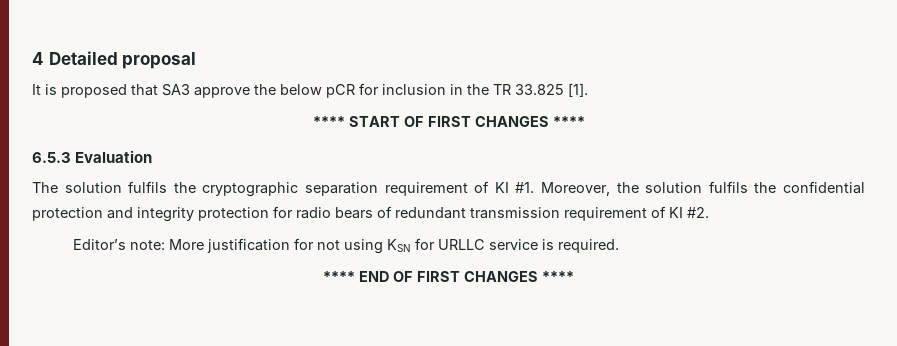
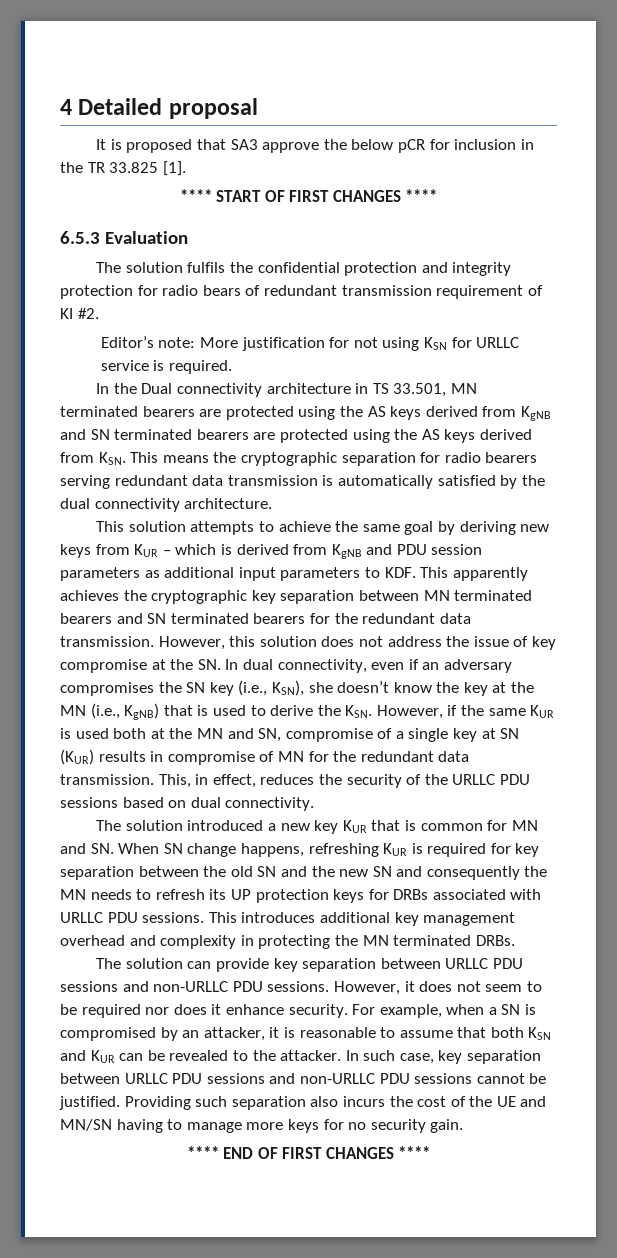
[202,181,777,197] cryptographic separation requirement of KI #1. Moreover, the solution fulfils the -> (253, 267) none
(619, 246) none -> [96,383,477,397] [60,406,551,421] [60,429,532,443] [60,452,538,466] [60,475,545,489] [60,498,273,512] [96,521,550,535] [60,544,483,559] [60,567,528,581] [60,590,533,604] [60,613,471,624] [60,636,556,650] [60,659,512,673] [60,680,535,696] [60,703,555,720] [60,728,520,742] [60,749,470,765] [60,774,530,788] [60,797,315,811] [96,820,538,834] [60,843,540,857] [60,866,548,880] [60,889,542,903] [60,912,516,926] [60,935,515,949] [96,958,523,972] [60,981,542,995] [60,1004,537,1018] [60,1027,552,1041] [60,1050,542,1064] [60,1073,547,1084] [59,1096,547,1110] [60,1119,464,1133] // In the Dual connectivity architecture in TS 33.501, MN terminated bearers are protected using the AS keys derived from KgNB and SN terminated bearers are protected using the AS keys derived from KSN. This means the cryptographic separation for radio bearers serving redundant data transmission is automatically satisfied by the dual connectivity architecture. // This solution attempts to achieve the same goal by deriving new keys from KUR – which is derived from KgNB and PDU session parameters as additional input parameters to KDF. This apparently achieves the cryptographic key separation between MN terminated bearers and SN terminated bearers for the redundant data transmission. However, this solution does not address the issue of key compromise at the SN. In dual connectivity, even if an adversary compromises the SN key (i.e., KSN), she doesn’t know the key at the MN (i.e., KgNB) that is used to derive the KSN. However, if the same KUR is used both at the MN and SN, compromise of a single key at SN (KUR) results in compromise of MN for the redundant data transmission. This, in effect, reduces the security of the URLLC PDU sessions based on dual connectivity. // The solution introduced a new key KUR that is common for MN and SN. When SN change happens, refreshing KUR is required for key separation between the old SN and the new SN and consequently the MN needs to refresh its UP protection keys for DRBs associated with URLLC PDU sessions. This introduces additional key management overhead and complexity in protecting the MN terminated DRBs. // The solution can provide key separation between URLLC PDU sessions and non-URLLC PDU sessions. However, it does not seem to be required nor does it enhance security. For example, when a SN is compromised by an attacker, it is reasonable to assume that both KSN and KUR can be revealed to the attacker. In such case, key separation between URLLC PDU sessions and non-URLLC PDU sessions cannot be justified. Providing such separation also incurs the cost of the UE and MN/SN having to manage more keys for no security gain.

